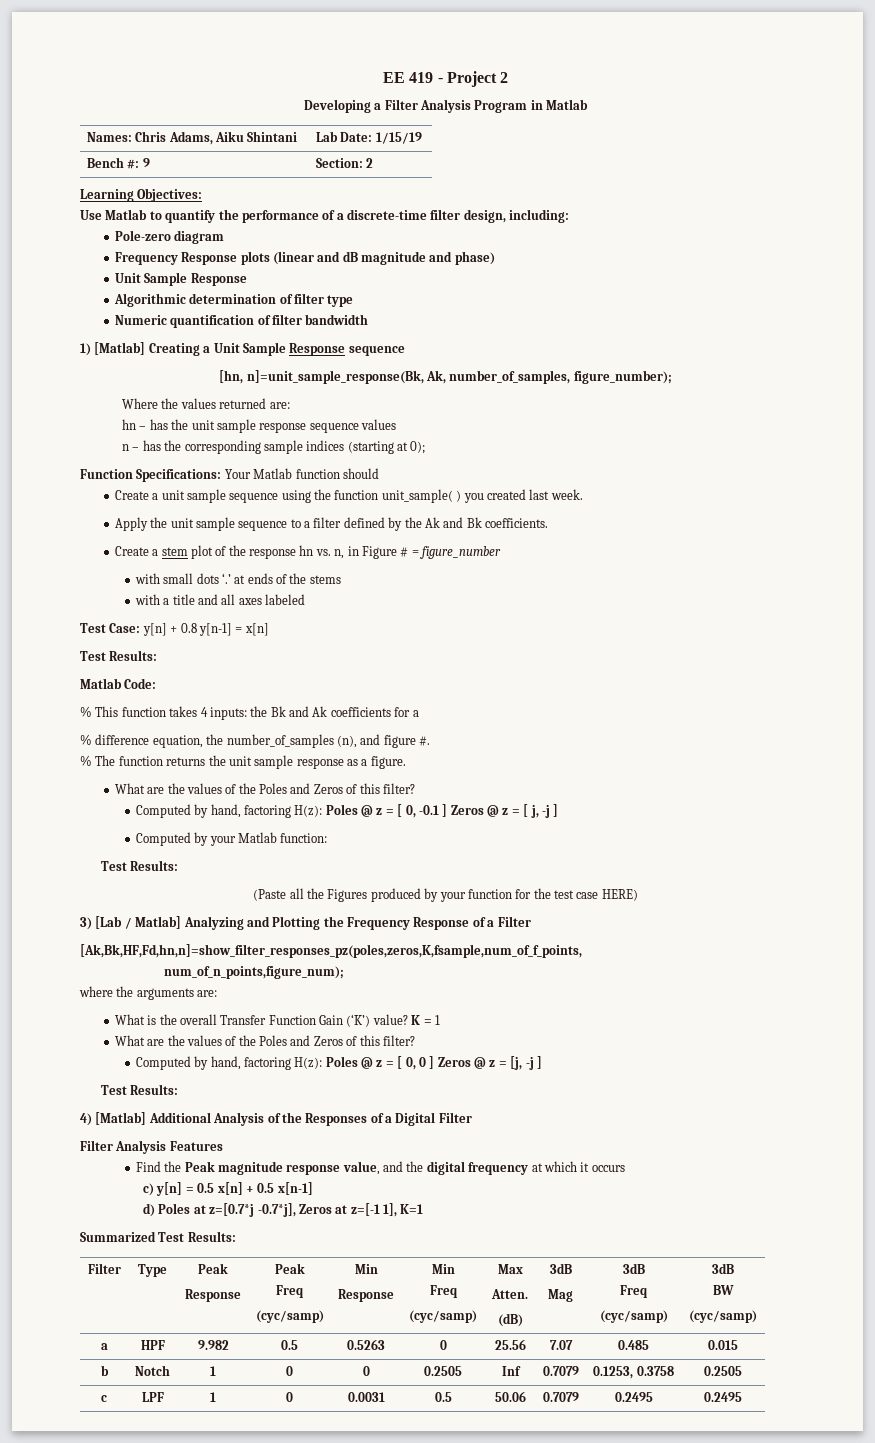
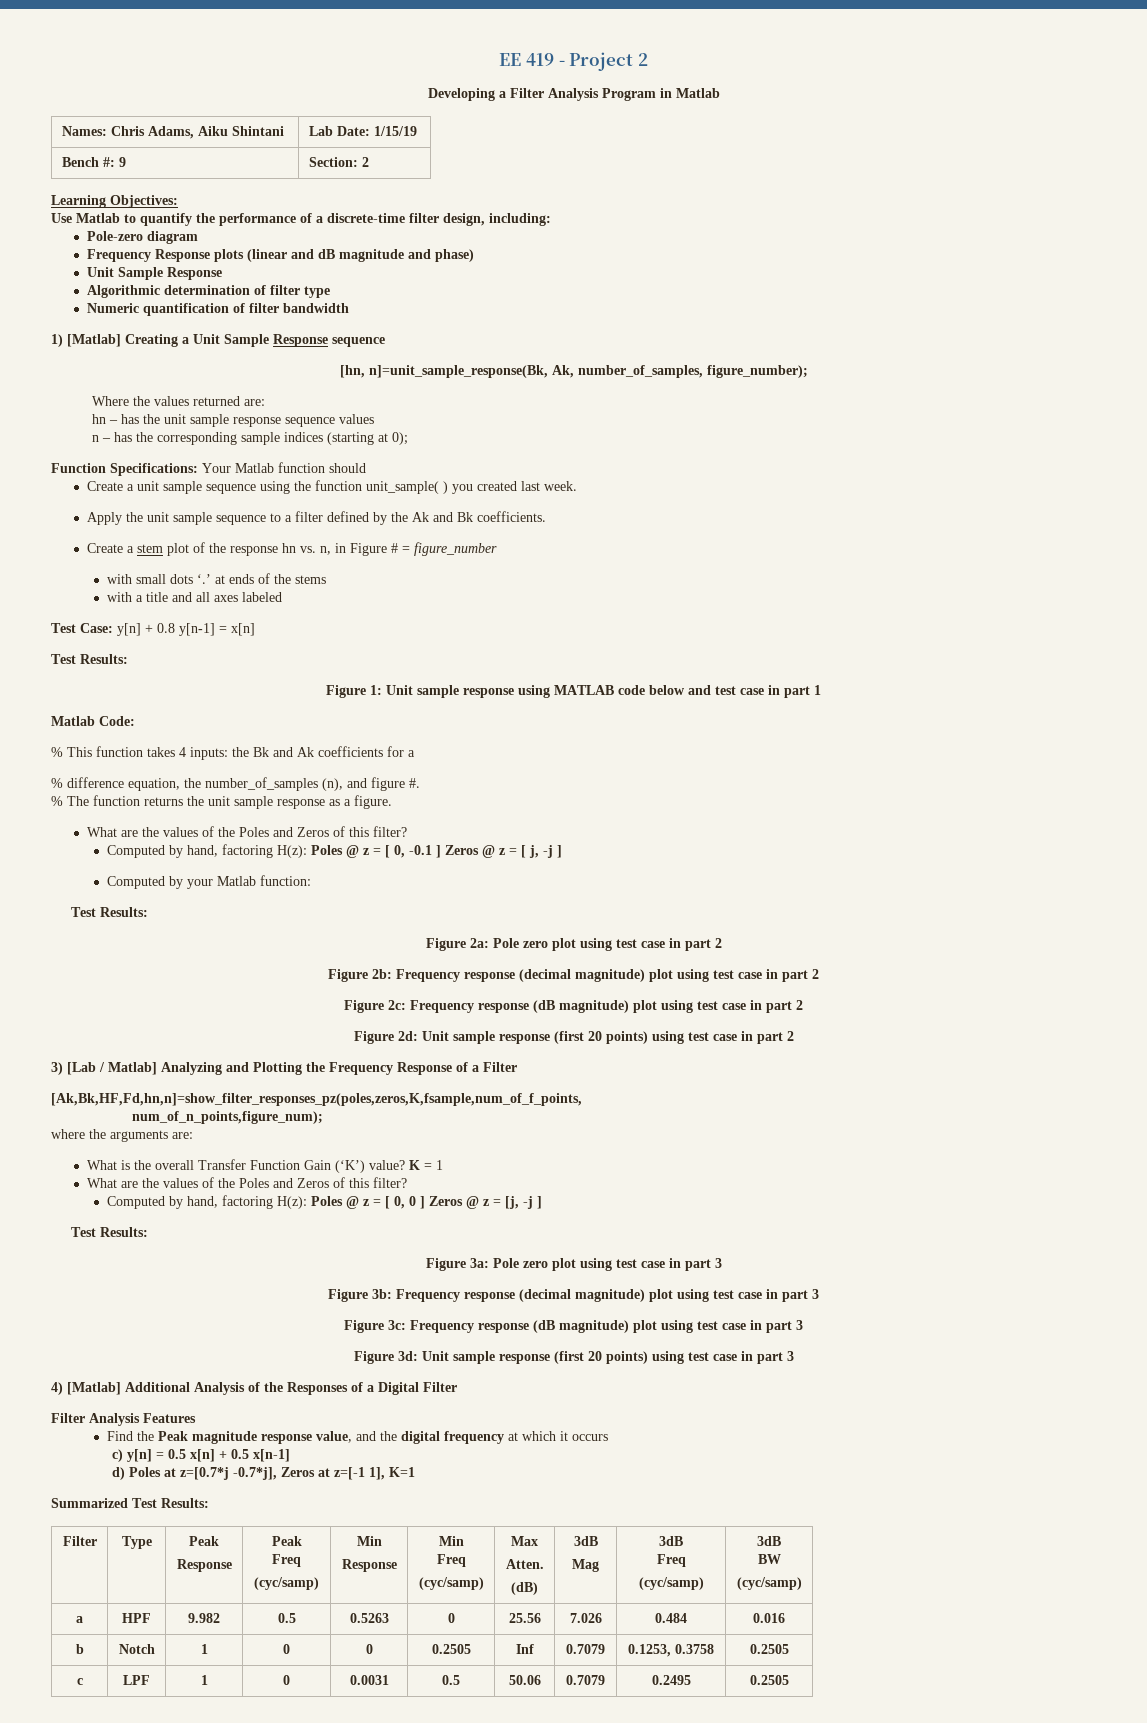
(158, 655) none -> [326,685,821,698] // Figure 1: Unit sample response using MATLAB code below and test case in part 1
[253,888,638,902] (Paste all the Figures produced by your function for the test case HERE) -> [425,938,722,951] [328,969,819,982] [344,1000,803,1013] [353,1031,794,1044] Figure 2a: Pole zero plot using test case in part 2 // Figure 2b: Frequency response (decimal magnitude) plot using test case in part 2 // Figure 2c: Frequency response (dB magnitude) plot using test case in part 2 // Figure 2d: Unit sample response (first 20 points) using test case in part 2
(179, 1089) none -> [425,1258,722,1271] [328,1289,819,1302] [344,1320,803,1333] [353,1351,794,1364] // Figure 3a: Pole zero plot using test case in part 3 // Figure 3b: Frequency response (decimal magnitude) plot using test case in part 3 // Figure 3c: Frequency response (dB magnitude) plot using test case in part 3 // Figure 3d: Unit sample response (first 20 points) using test case in part 3
[549,1340,573,1350] [618,1340,649,1350] [708,1340,738,1350] 7.07 | 0.485 | 0.015 -> [569,1613,602,1623] [655,1613,687,1623] [753,1613,785,1623] 7.026 | 0.484 | 0.016
[704,1392,742,1402] 0.2495 -> [749,1675,789,1685] 0.2505

